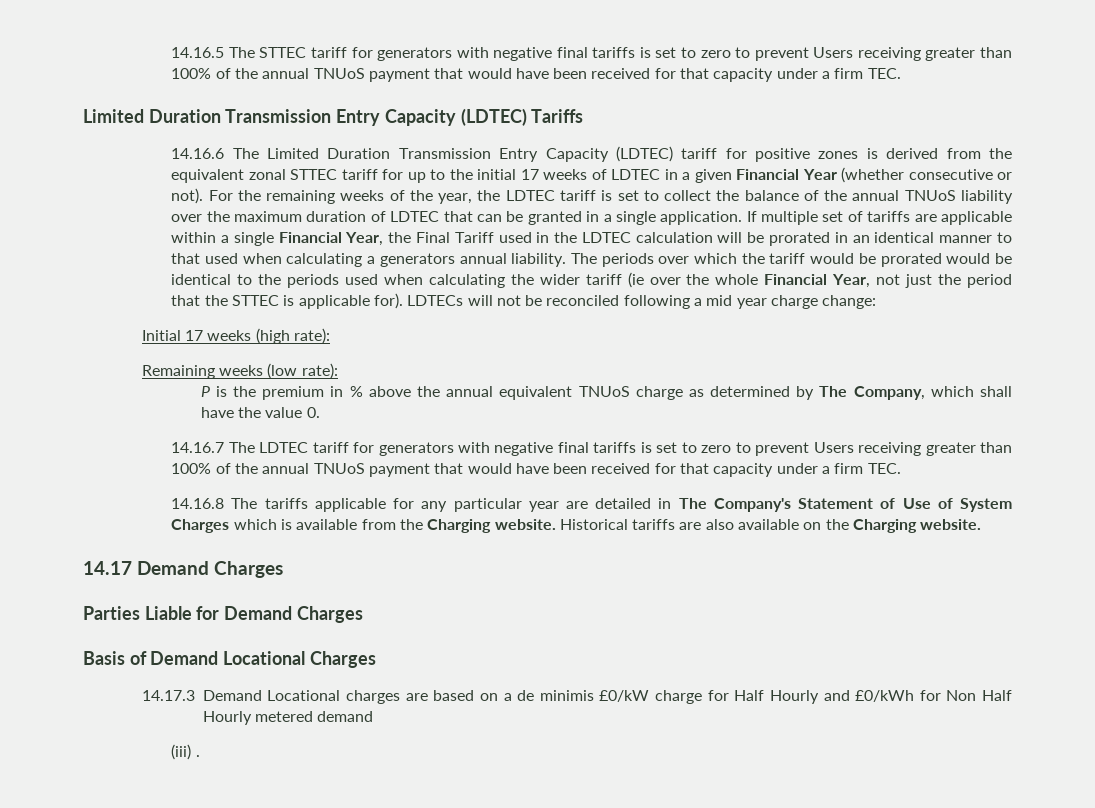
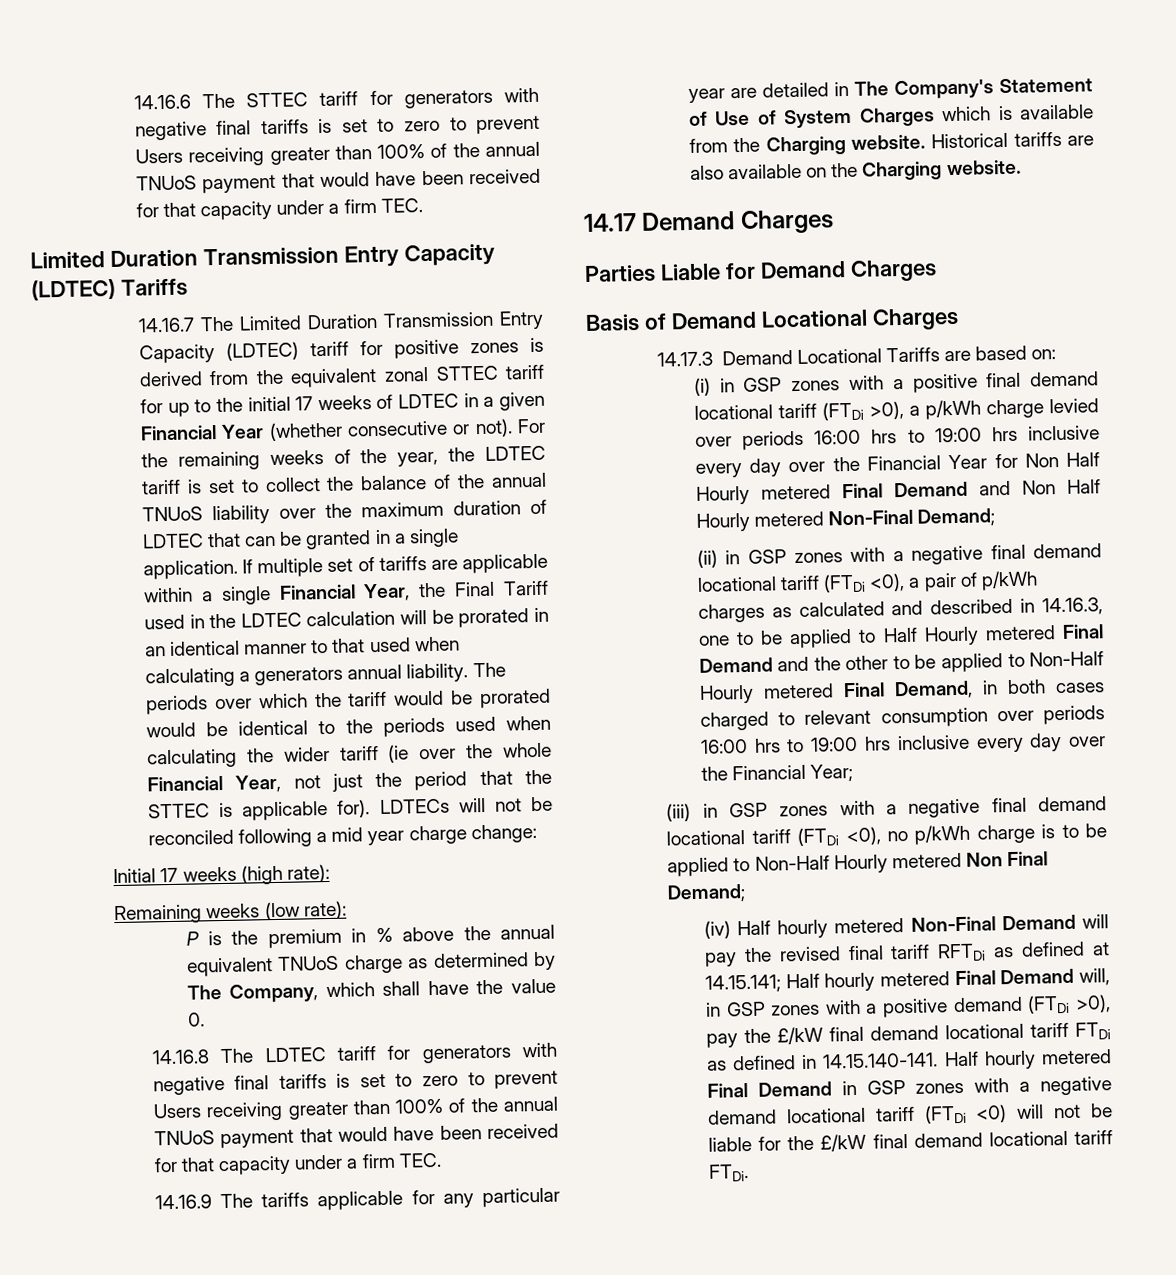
[171,47,225,58] 14.16.5 -> [133,94,191,110] 14.16.6
[171,148,225,159] 14.16.6 -> [137,317,195,333] 14.16.7
[171,442,225,453] 14.16.7 -> [151,1049,210,1065] 14.16.8
[171,498,225,509] 14.16.8 -> [154,1194,212,1210] 14.16.9
[346,690,401,704] charges -> [886,347,941,363] Tariffs
[479,690,915,704] on a de minimis £0/kW charge for Half Hourly and £0/kWh -> [1031,349,1057,360] [693,371,1099,396] [693,398,1099,421] [694,425,1100,451] [694,454,988,478] on: // (i) in GSP zones with a positive final demand locational tariff (FTDi >0), a p/kWh charge levied over periods 16:00 hrs to 19:00 hrs inclusive every day over the Financial Year
[317,711,374,722] [171,744,200,760] demand // (iii) . -> [841,479,1101,499] [695,508,996,532] [696,543,1102,568] [696,570,1038,593] [697,597,1103,623] [697,624,1104,649] [698,651,1104,673] [698,679,1105,704] [699,705,1105,731] [699,733,1106,754] [700,763,854,782] [666,796,1107,822] [666,823,1107,847] [667,851,1049,877] [667,884,747,903] [703,914,1109,939] [704,941,1110,967] [704,968,1110,993] [704,994,1111,1018] [705,1022,1111,1048] [706,1049,1112,1071] [706,1076,1112,1098] [707,1103,1113,1125] [707,1130,1113,1152] [708,1164,749,1182] Final Demand and Non Half Hourly metered Non-Final Demand; // (ii) in GSP zones with a negative final demand locational tariff (FTDi <0), a pair of p/kWh charges as calculated and described in 14.16.3, one to be applied to Half Hourly metered Final Demand and the other to be applied to Non-Half Hourly metered Final Demand, in both cases charged to relevant consumption over periods 16:00 hrs to 19:00 hrs inclusive every day over the Financial Year; // (iii) in GSP zones with a negative final demand locational tariff (FTDi <0), no p/kWh charge is to be applied to Non-Half Hourly metered Non Final Demand; // (iv) Half hourly metered Non-Final Demand will pay the revised final tariff RFTDi as defined at 14.15.141; Half hourly metered Final Demand will, in GSP zones with a positive demand (FTDi >0), pay the £/kW final demand locational tariff FTDi as defined in 14.15.140-141. Half hourly metered Final Demand in GSP zones with a negative demand locational tariff (FTDi <0) will not be liable for the £/kW final demand locational tariff FTDi.

